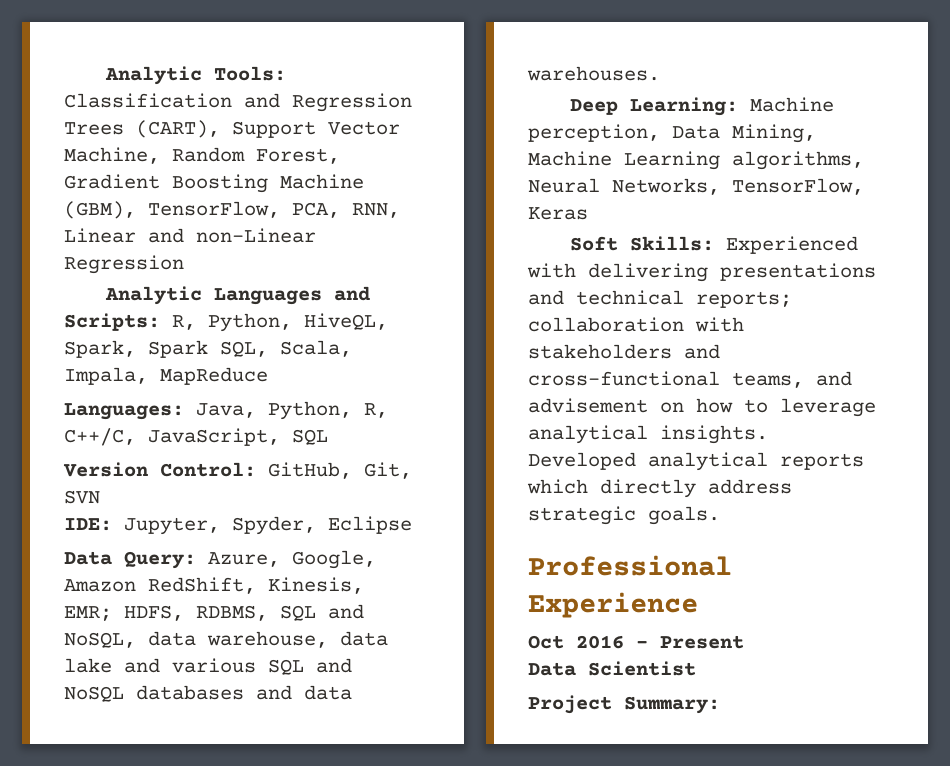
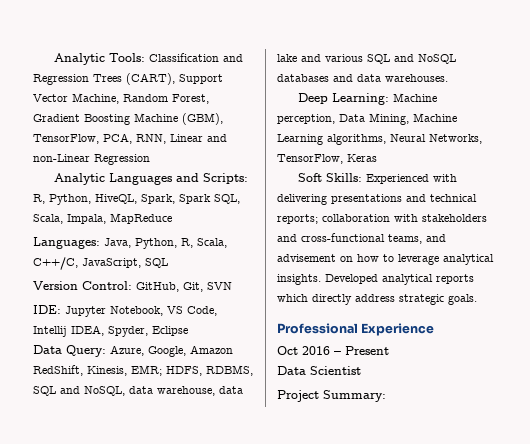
(388, 410) none -> [197,238,227,248] Scala,
[124,517,220,535] Jupyter, -> [65,306,217,317] [33,325,104,337] Jupyter Notebook, VS Code, Intellij IDEA,

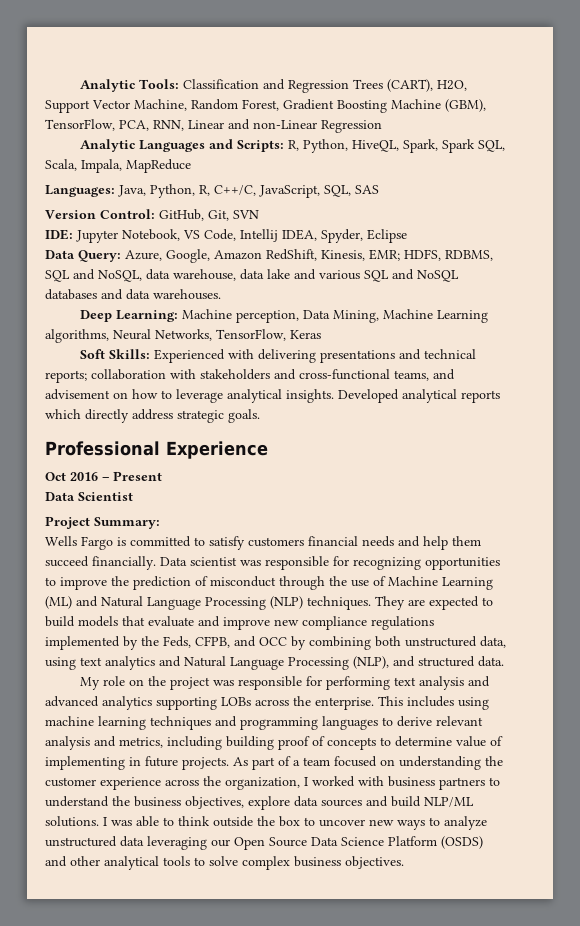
(175, 79) none -> [436,80,467,91] H2O,
[197,238,227,248] Scala, -> (210, 190) none
[145,258,168,268] SQL -> [324,185,379,197] SQL, SAS
(386, 396) none -> [45,536,481,550] [45,556,500,570] [45,576,493,590] [45,596,493,610] [45,616,434,630] [45,636,506,650] [45,656,504,670] [79,676,490,690] [45,696,489,710] [45,716,483,730] [45,736,503,750] [45,756,503,770] [45,776,500,790] [45,796,474,810] [45,816,487,830] [45,836,483,850] [45,856,404,870] // Wells Fargo is committed to satisfy customers financial needs and help them succeed financially. Data scientist was responsible for recognizing opportunities to improve the prediction of misconduct through the use of Machine Learning (ML) and Natural Language Processing (NLP) techniques. They are expected to build models that evaluate and improve new compliance regulations implemented by the Feds, CFPB, and OCC by combining both unstructured data, using text analytics and Natural Language Processing (NLP), and structured data. // My role on the project was responsible for performing text analysis and advanced analytics supporting LOBs across the enterprise. This includes using machine learning techniques and programming languages to derive relevant analysis and metrics, including building proof of concepts to determine value of implementing in future projects. As part of a team focused on understanding the customer experience across the organization, I worked with business partners to understand the business objectives, explore data sources and build NLP/ML solutions. I was able to think outside the box to uncover new ways to analyze unstructured data leveraging our Open Source Data Science Platform (OSDS) and other analytical tools to solve complex business objectives.

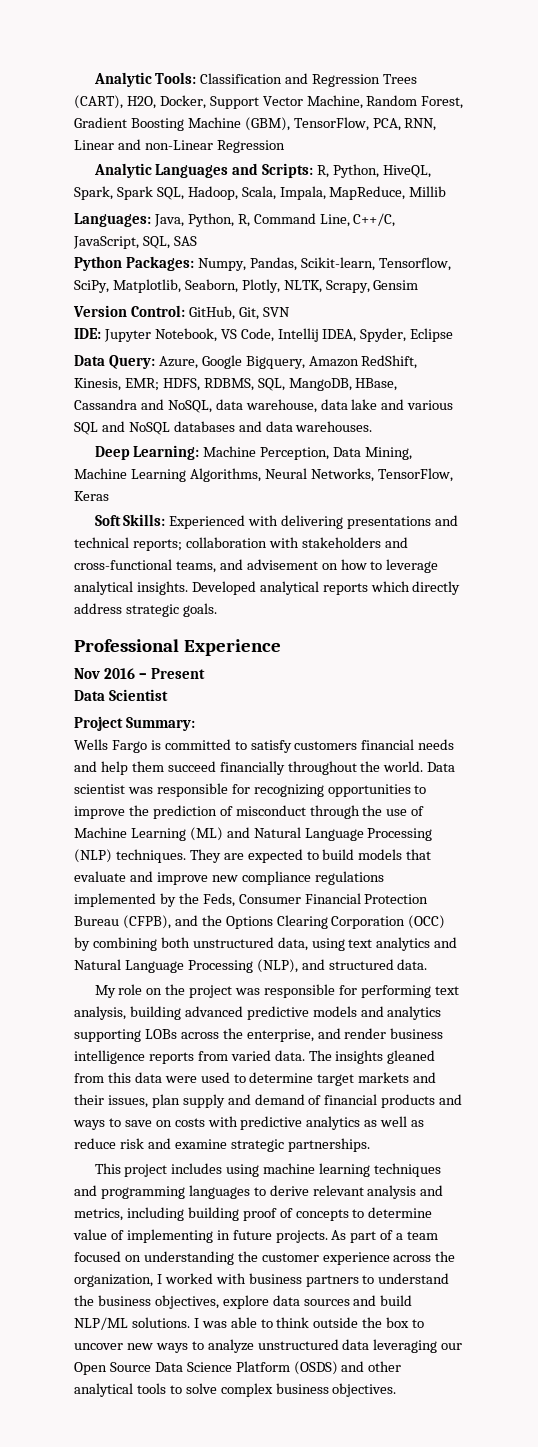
(467, 85) none -> [159,95,206,109] Docker,
(505, 146) none -> [187,186,238,200] Hadoop,
[126,159,191,173] MapReduce -> [329,186,447,200] MapReduce, Millib
(210, 190) none -> [253,213,350,227] Command Line,
(379, 189) none -> [74,256,451,271] [74,279,419,293] // Python Packages: Numpy, Pandas, Scikit-learn, Tensorflow, SciPy, Matplotlib, Seaborn, Plotly, NLTK, Scrapy, Gensim
[166,249,210,263] Google, -> [201,355,305,369] Google Bigquery,
[45,270,70,282] SQL -> [257,378,398,391] [74,399,137,410] SQL, MangoDB, HBase, Cassandra
[235,310,299,323] perception, -> [260,447,330,460] Perception,
[45,329,109,343] algorithms, -> [189,468,261,482] Algorithms,
[45,472,66,481] Oct -> [74,668,100,679] Nov
[92,556,156,570] financially. -> [219,761,424,775] financially throughout the world.
[195,636,287,648] CFPB, and OCC -> [238,893,429,904] [74,915,446,929] Consumer Financial Protection Bureau (CFPB), and the Options Clearing Corporation (OCC)
[418,676,490,690] [45,696,99,707] analysis and advanced -> [74,1006,384,1020] analysis, building advanced predictive models and
[315,696,403,710] enterprise. This -> [246,1028,444,1042] [74,1050,436,1064] [74,1072,437,1086] [74,1094,463,1108] [73,1116,425,1130] [74,1138,370,1152] [94,1163,168,1177] enterprise, and render business intelligence reports from varied data. The insights gleaned from this data were used to determine target markets and their issues, plan supply and demand of financial products and ways to save on costs with predictive analytics as well as reduce risk and examine strategic partnerships. // This project

